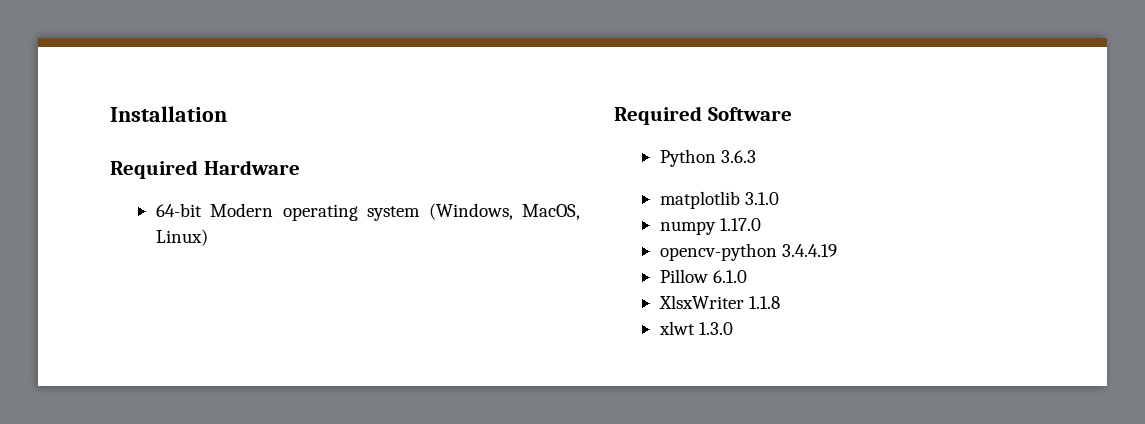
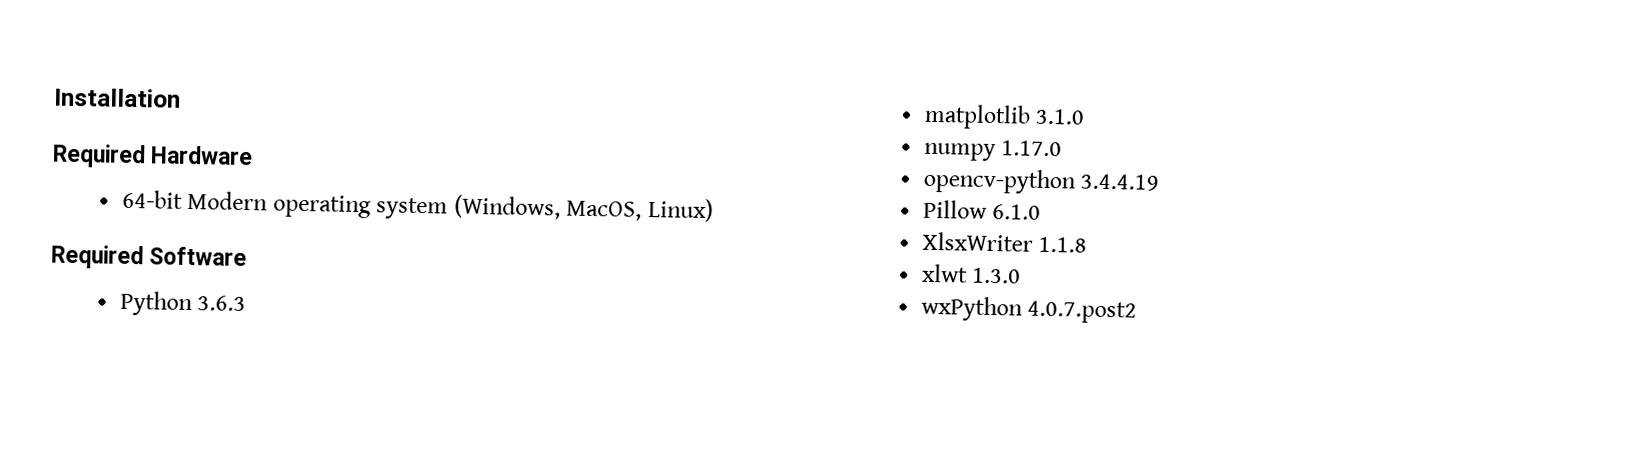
(733, 328) none -> [920,295,1138,324] // wxPython 4.0.7.post2

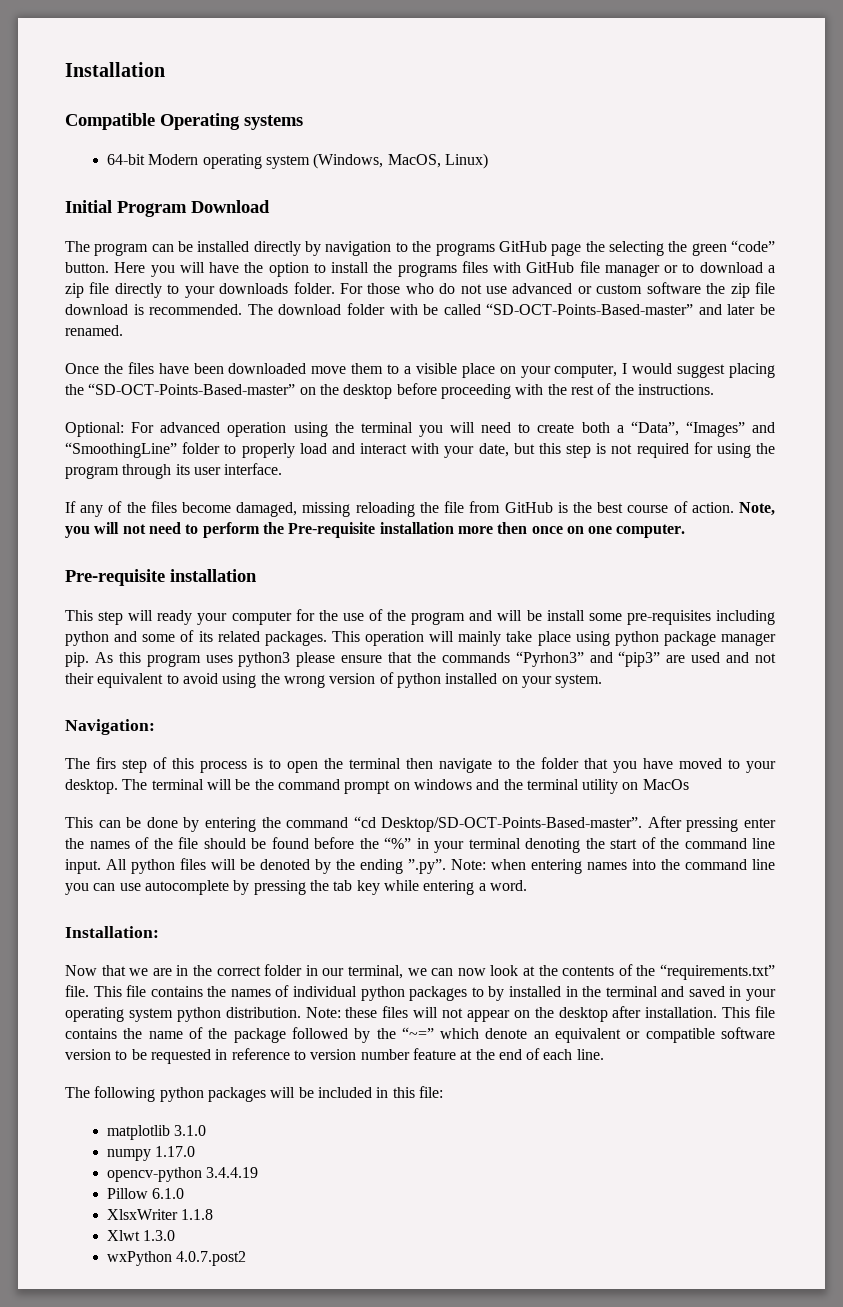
[52,143,254,169] Required Hardware -> [65,113,303,130] Compatible Operating systems
[51,244,248,270] [119,290,247,317] Required Software // Python 3.6.3 -> [65,200,270,217] [65,240,776,256] [65,261,776,277] [65,282,776,298] [65,303,776,315] [65,325,123,336] [65,362,776,378] [65,383,714,399] [65,421,775,437] [65,442,775,458] [65,463,283,479] [65,501,776,517] [65,522,686,538] [65,569,257,586] [65,609,775,625] [65,630,776,646] [65,651,776,667] [65,672,603,688] [65,719,155,735] [65,757,776,773] [65,779,689,794] [65,816,777,832] [65,837,775,853] [65,858,775,874] [65,880,527,895] [65,926,159,938] [65,964,776,980] [65,985,776,1001] [65,1006,775,1022] [65,1027,775,1043] [65,1048,604,1064] [65,1086,443,1102] Initial Program Download // The program can be installed directly by navigation to the programs GitHub page the selecting the green “code” button. Here you will have the option to install the programs files with GitHub file manager or to download a zip file directly to your downloads folder. For those who do not use advanced or custom software the zip file download is recommended. The download folder with be called “SD-OCT-Points-Based-master” and later be renamed. // Once the files have been downloaded move them to a visible place on your computer, I would suggest placing the “SD-OCT-Points-Based-master” on the desktop before proceeding with the rest of the instructions. // Optional: For advanced operation using the terminal you will need to create both a “Data”, “Images” and “SmoothingLine” folder to properly load and interact with your date, but this step is not required for using the program through its user interface. // If any of the files become damaged, missing reloading the file from GitHub is the best course of action. Note, you will not need to perform the Pre-requisite installation more then once on one computer. // Pre-requisite installation // This step will ready your computer for the use of the program and will be install some pre-requisites including python and some of its related packages. This operation will mainly take place using python package manager pip. As this program uses python3 please ensure that the commands “Pyrhon3” and “pip3” are used and not their equivalent to avoid using the wrong version of python installed on your system. // Navigation: // The firs step of this process is to open the terminal then navigate to the folder that you have moved to your desktop. The terminal will be the command prompt on windows and the terminal utility on MacOs // This can be done by entering the command “cd Desktop/SD-OCT-Points-Based-master”. After pressing enter the names of the file should be found before the “%” in your terminal denoting the start of the command line input. All python files will be denoted by the ending ”.py”. Note: when entering names into the command line you can use autocomplete by pressing the tab key while entering a word. // Installation: // Now that we are in the correct folder in our terminal, we can now look at the contents of the “requirements.txt” file. This file contains the names of individual python packages to by installed in the terminal and saved in your operating system python distribution. Note: these files will not appear on the desktop after installation. This file contains the name of the package followed by the “~=” which denote an equivalent or compatible software version to be requested in reference to version number feature at the end of each line. // The following python packages will be included in this file:
[921,263,968,283] xlwt -> [106,1230,140,1241] Xlwt

